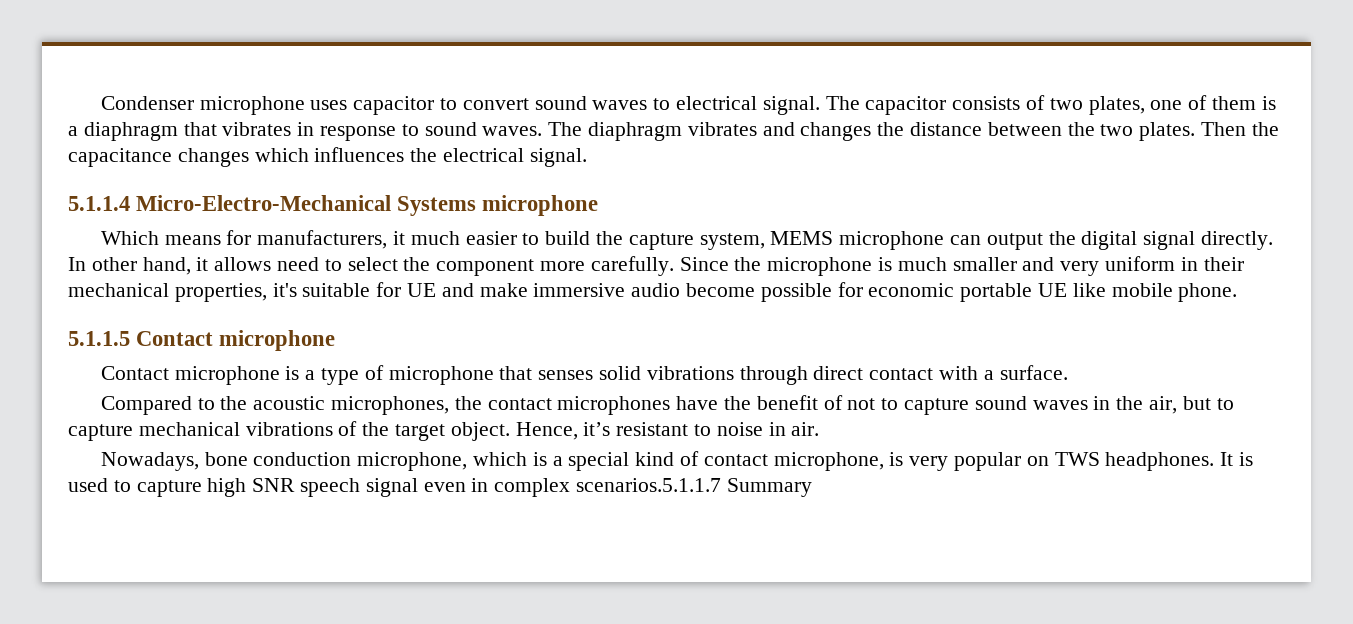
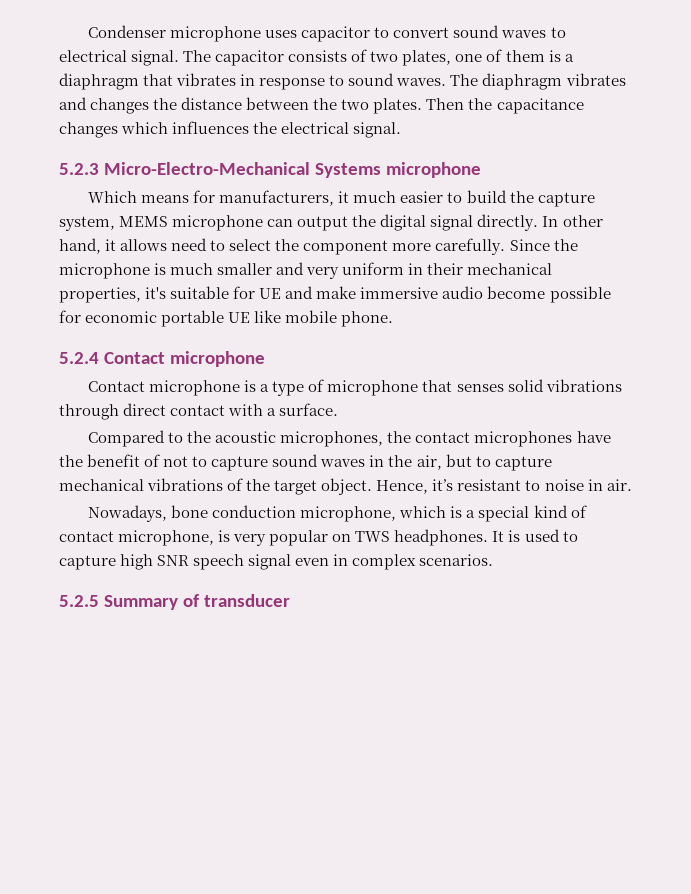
[68,196,130,211] 5.1.1.4 -> [59,163,99,175] 5.2.3
[68,331,130,346] 5.1.1.5 -> [59,352,99,364] 5.2.4
[576,478,812,497] scenarios.5.1.1.7 Summary -> [419,554,494,566] [59,594,291,610] scenarios. // 5.2.5 Summary of transducer

